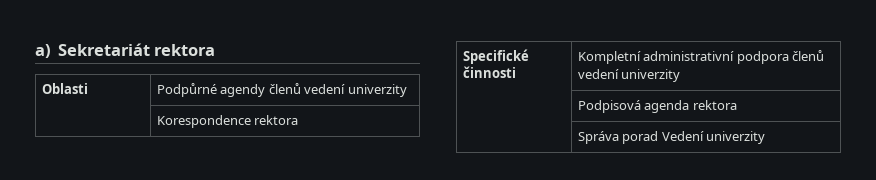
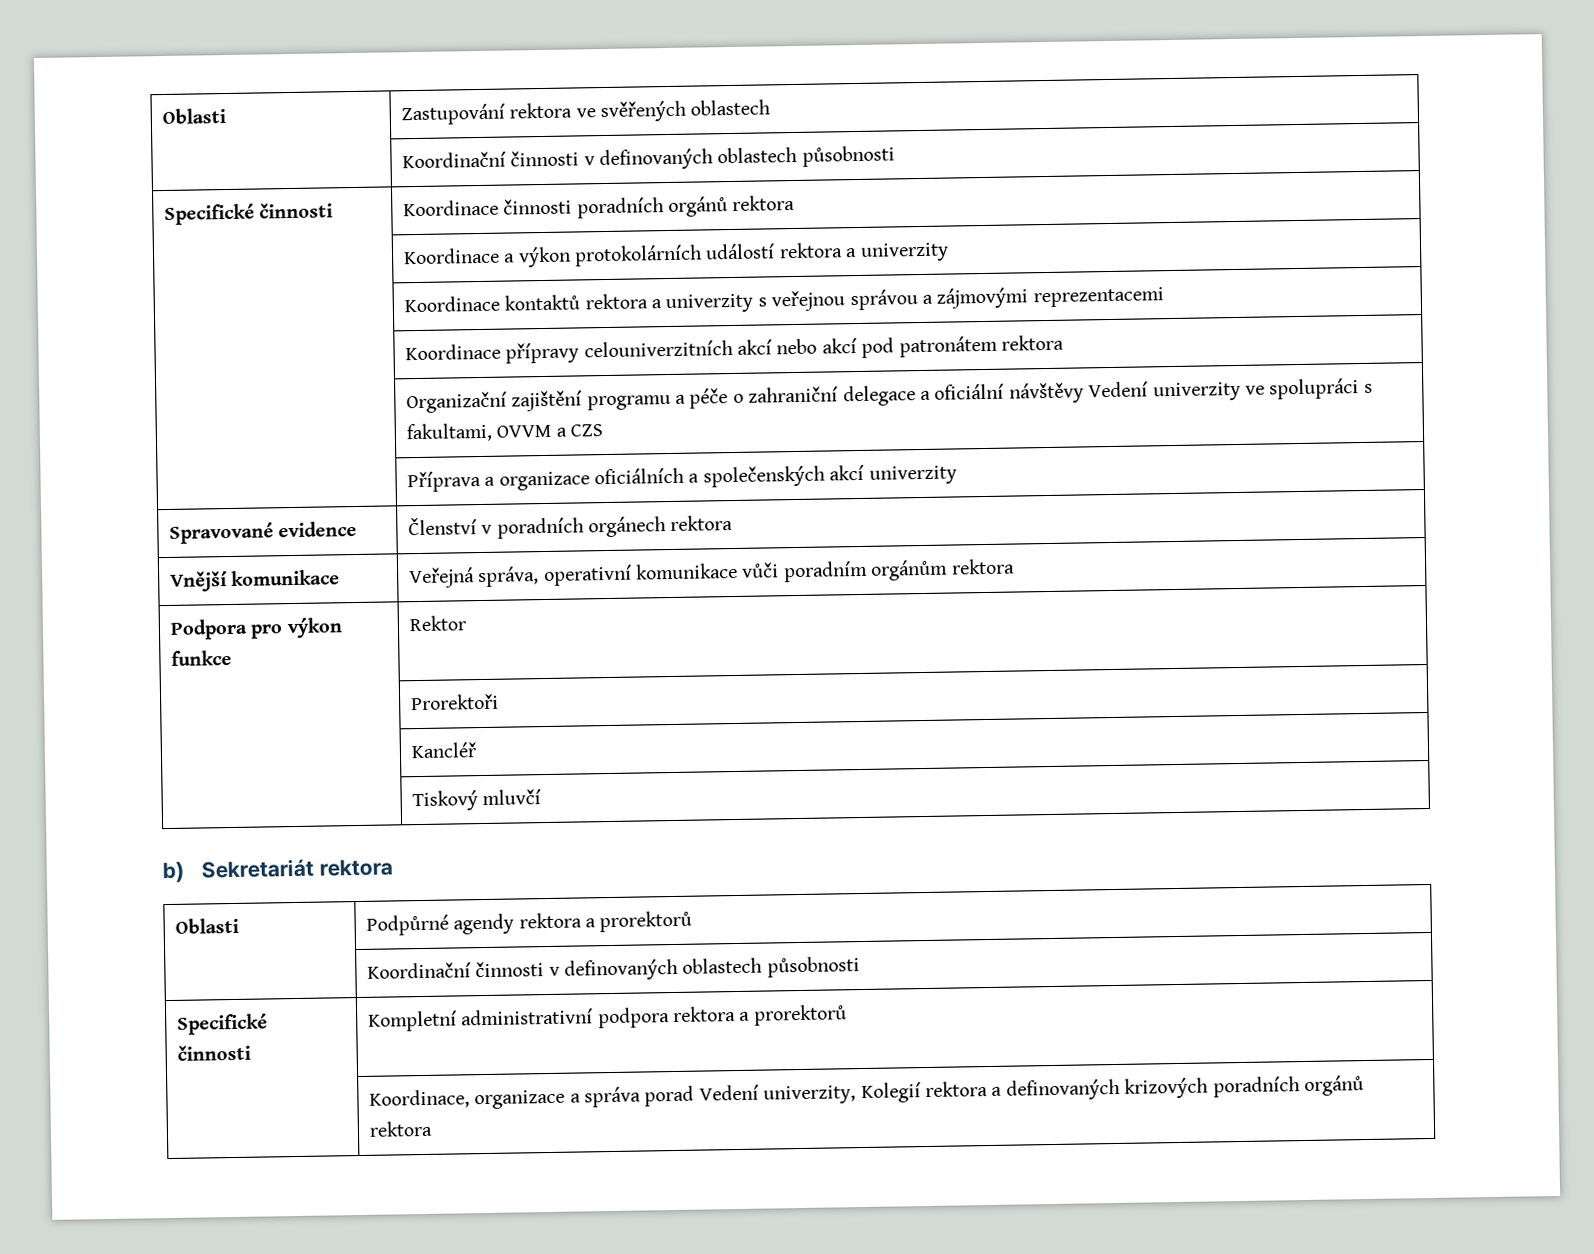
[35,44,51,58] a) -> [161,108,226,125] [400,99,771,126] [401,145,895,171] [163,202,334,226] [402,194,796,219] [402,242,949,268] [403,287,1164,314] [404,334,1065,364] [405,378,1373,414] [405,422,604,443] [406,464,957,493] [168,520,358,544] [407,514,734,539] [169,569,341,592] [408,558,1015,589] [169,617,343,640] [170,649,232,666] [408,615,467,632] [410,693,499,711] [410,742,477,759] [411,789,542,812] [162,861,184,884] Oblasti | Zastupování rektora ve svěřených oblastech // | Koordinační činnosti v definovaných oblastech působnosti // Specifické činnosti | Koordinace činnosti poradních orgánů rektora // | Koordinace a výkon protokolárních událostí rektora a univerzity // | Koordinace kontaktů rektora a univerzity s veřejnou správou a zájmovými reprezentacemi // | Koordinace přípravy celouniverzitních akcí nebo akcí pod patronátem rektora // | Organizační zajištění programu a péče o zahraniční delegace a oficiální návštěvy Vedení univerzity ve spolupráci s fakultami, OVVM a CZS // | Příprava a organizace oficiálních a společenských akcí univerzity // Spravované evidence | Členství v poradních orgánech rektora // Vnější komunikace | Veřejná správa, operativní komunikace vůči poradním orgánům rektora // Podpora pro výkon funkce | Rektor // | Prorektoři // | Kancléř // | Tiskový mluvčí // b)
[268,83,407,97] [156,115,299,128] členů vedení univerzity // | Korespondence rektora -> [518,910,693,933] [366,956,860,981] rektora a prorektorů // | Koordinační činnosti v definovaných oblastech působnosti
[792,50,825,61] [577,69,681,82] [577,100,737,113] [577,131,766,144] členů vedení univerzity // | Podpisová agenda rektora // | Správa porad Vedení univerzity -> [673,1004,847,1026] [368,1075,1365,1110] [368,1120,433,1137] rektora a prorektorů // | Koordinace, organizace a správa porad Vedení univerzity, Kolegií rektora a definovaných krizových poradních orgánů rektora

